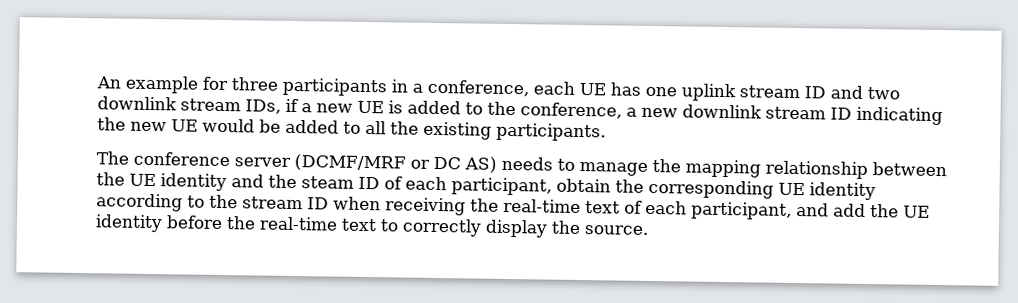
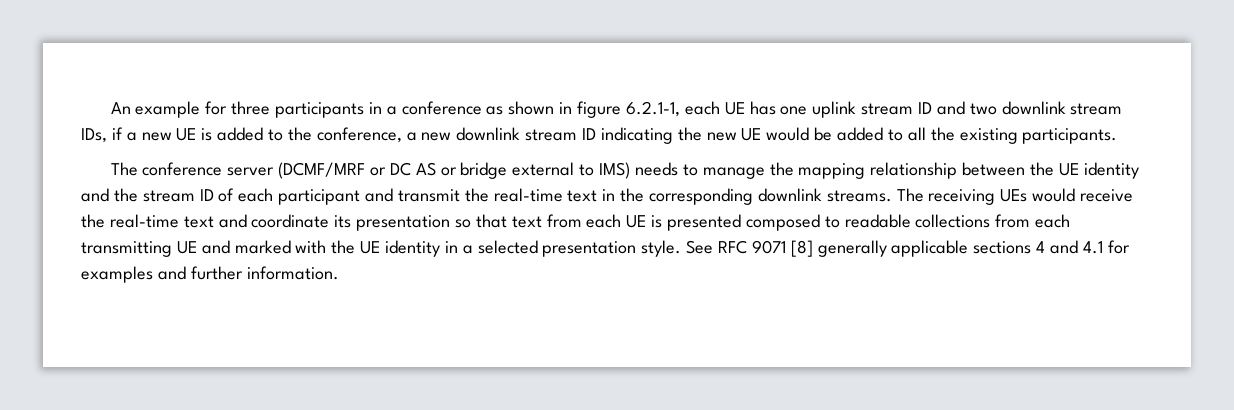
[427,79,529,97] conference, -> [401,101,680,118] conference as shown in figure 6.2.1-1,
[464,156,497,173] AS) -> [415,162,631,179] AS or bridge external to IMS)
[301,176,354,189] steam -> [142,190,195,202] stream
[451,177,876,201] [96,193,930,220] [95,214,648,238] participant, obtain the corresponding UE identity according to the stream ID when receiving the real-time text of each participant, and add the UE identity before the real-time text to correctly display the source. -> [278,188,1134,205] [81,214,1071,231] [81,240,1130,257] [81,266,339,283] participant and transmit the real-time text in the corresponding downlink streams. The receiving UEs would receive the real-time text and coordinate its presentation so that text from each UE is presented composed to readable collections from each transmitting UE and marked with the UE identity in a selected presentation style. See RFC 9071 [8] generally applicable sections 4 and 4.1 for examples and further information.

